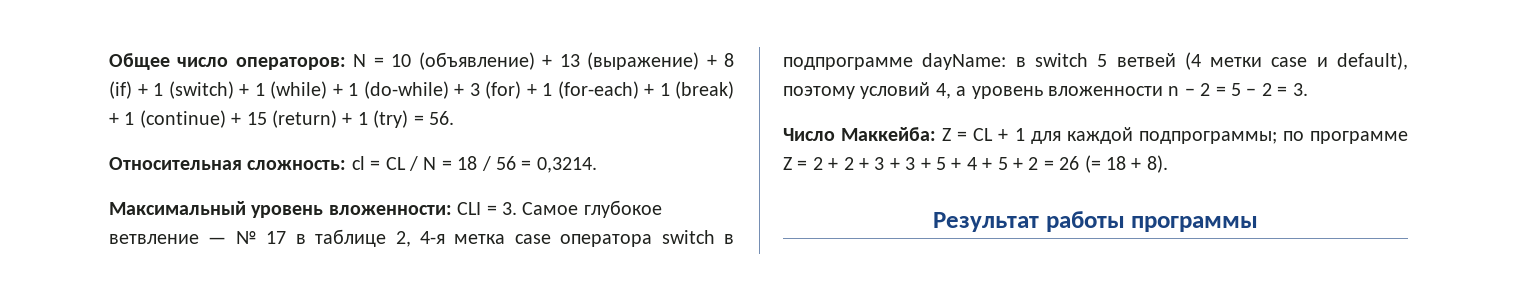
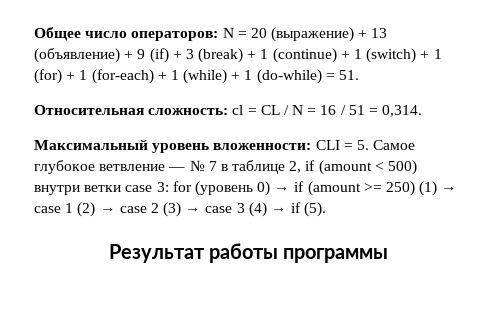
[391,52,734,70] [109,81,132,99] 10 (объявление) + 13 (выражение) + 8 (if) -> [250,27,388,42] [34,48,337,63] 20 (выражение) + 13 (объявление) + 9 (if) + 3 (break) + 1 (continue)
[270,81,734,99] [109,110,454,128] (while) + 1 (do-while) + 3 (for) + 1 (for-each) + 1 (break) + 1 (continue) + 15 (return) + 1 (try) = 56. -> [34,69,360,84] (for) + 1 (for-each) + 1 (while) + 1 (do-while) = 51.
[457,156,597,173] 18 / 56 = 0,3214. -> [320,105,423,117] 16 / 51 = 0,314.
[501,202,517,215] 3. -> [356,140,369,150] 5.
[266,231,287,244] 17 -> [208,161,217,171] 7
[419,230,734,247] [783,52,1408,70] [783,82,1308,99] [783,127,1408,144] [783,155,1168,173] 4-я метка case оператора switch в подпрограмме dayName: в switch 5 ветвей (4 метки case и default), поэтому условий 4, а уровень вложенности n − 2 = 5 − 2 = 3. // Число Маккейба: Z = CL + 1 для каждой подпрограммы; по программе Z = 2 + 2 + 3 + 3 + 5 + 4 + 5 + 2 = 26 (= 18 + 8). -> [305,160,418,175] [34,181,458,196] [34,202,327,217] if (amount < 500) внутри ветки case 3: for (уровень 0) → if (amount >= 250) (1) → case 1 (2) → case 2 (3) → case 3 (4) → if (5).

